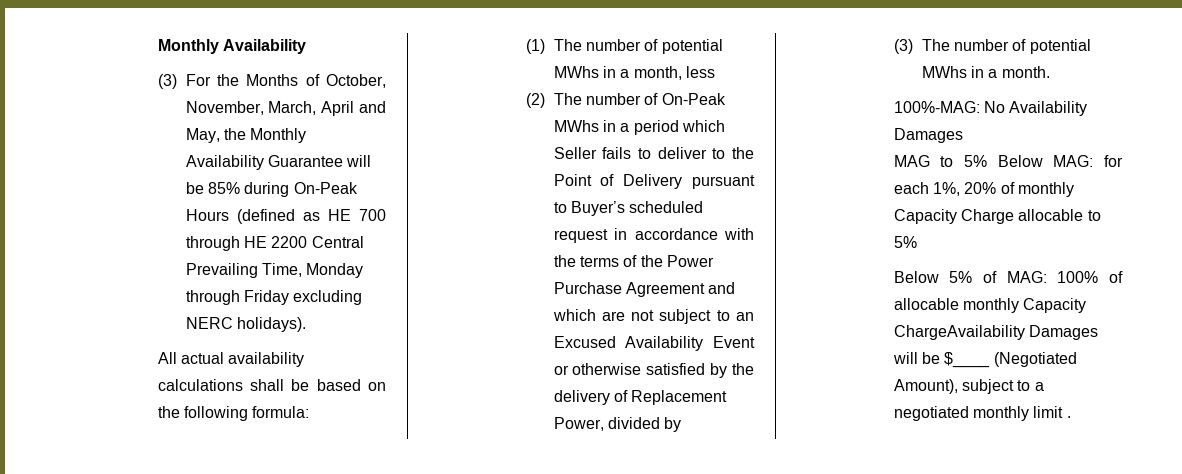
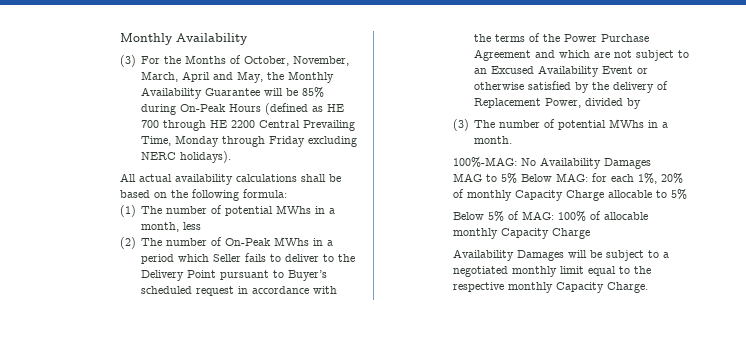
[553,174,683,189] Point of Delivery -> [141,270,217,281] Delivery Point
[893,325,1025,340] ChargeAvailability -> [551,228,590,239] [452,249,514,261] Charge // Availability
[944,352,1077,368] [893,379,958,394] $____ (Negotiated Amount), -> (602, 254) none
[1066,416,1071,418] . -> [587,266,651,276] [452,282,648,293] equal to the respective monthly Capacity Charge.

